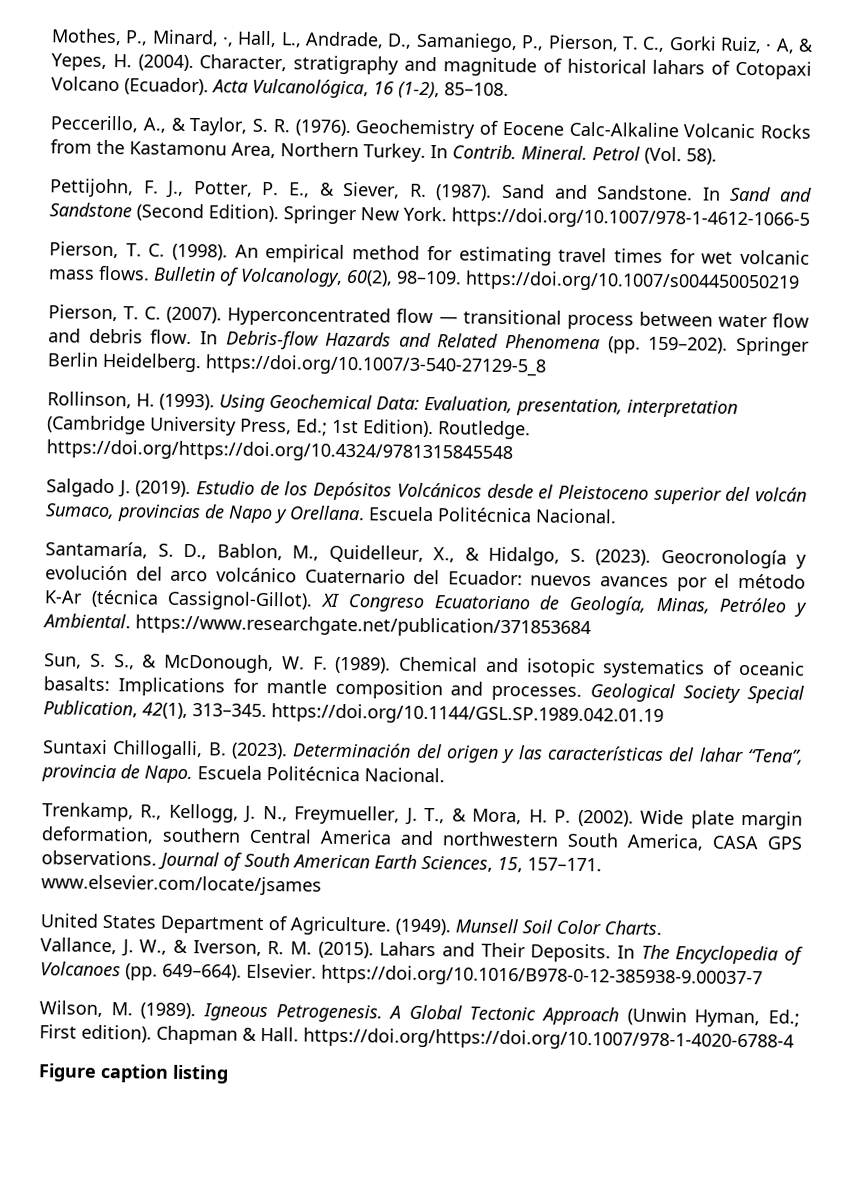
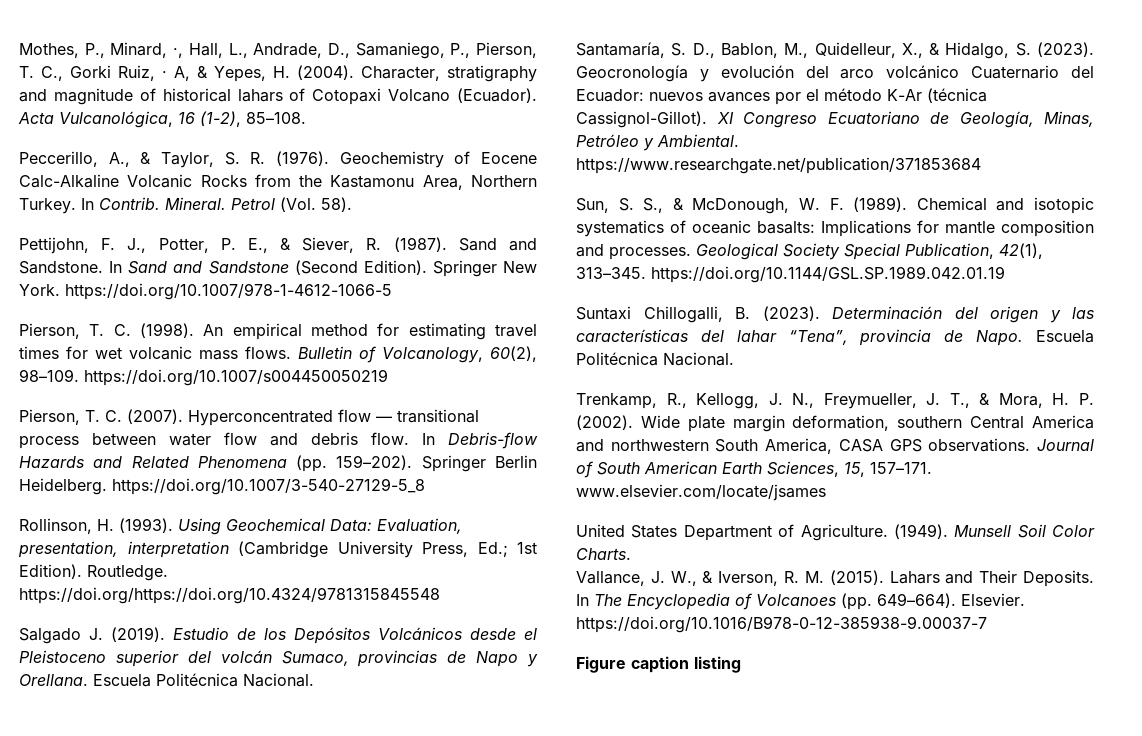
[39,1000,800,1028] [39,1024,794,1052] // Wilson, M. (1989). Igneous Petrogenesis. A Global Tectonic Approach (Unwin Hyman, Ed.; First edition). Chapman & Hall. https://doi.org/https://doi.org/10.1007/978-1-4020-6788-4 -> (987, 624) none

